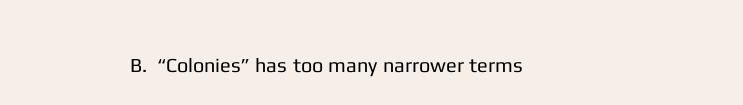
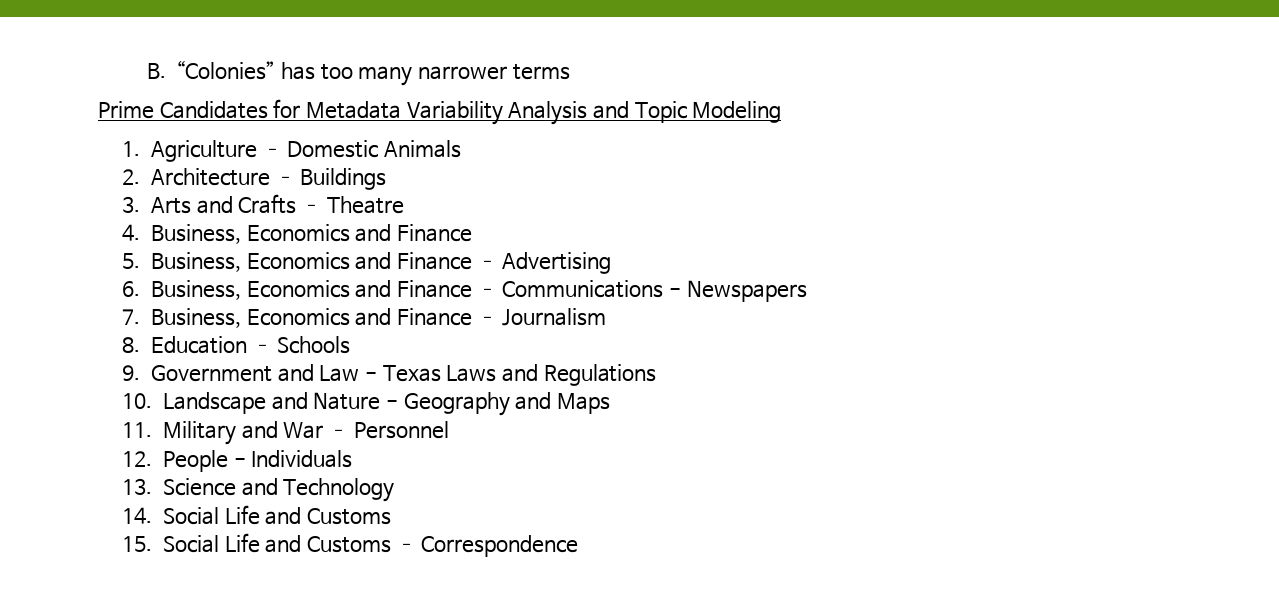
(523, 66) none -> [98,99,782,125] [122,140,461,162] [122,168,387,190] [122,194,404,214] [122,224,472,244] [122,252,612,274] [122,280,807,302] [122,308,607,328] [122,336,351,354] [122,364,657,386] [122,392,610,416] [122,421,449,445] [122,450,353,472] [122,478,395,502] [122,505,391,525] [122,533,579,557] // Prime Candidates for Metadata Variability Analysis and Topic Modeling // 1. Agriculture – Domestic Animals // 2. Architecture – Buildings // 3. Arts and Crafts – Theatre // 4. Business, Economics and Finance // 5. Business, Economics and Finance – Advertising // 6. Business, Economics and Finance – Communications - Newspapers // 7. Business, Economics and Finance – Journalism // 8. Education – Schools // 9. Government and Law - Texas Laws and Regulations // 10. Landscape and Nature - Geography and Maps // 11. Military and War – Personnel // 12. People - Individuals // 13. Science and Technology // 14. Social Life and Customs // 15. Social Life and Customs – Correspondence

